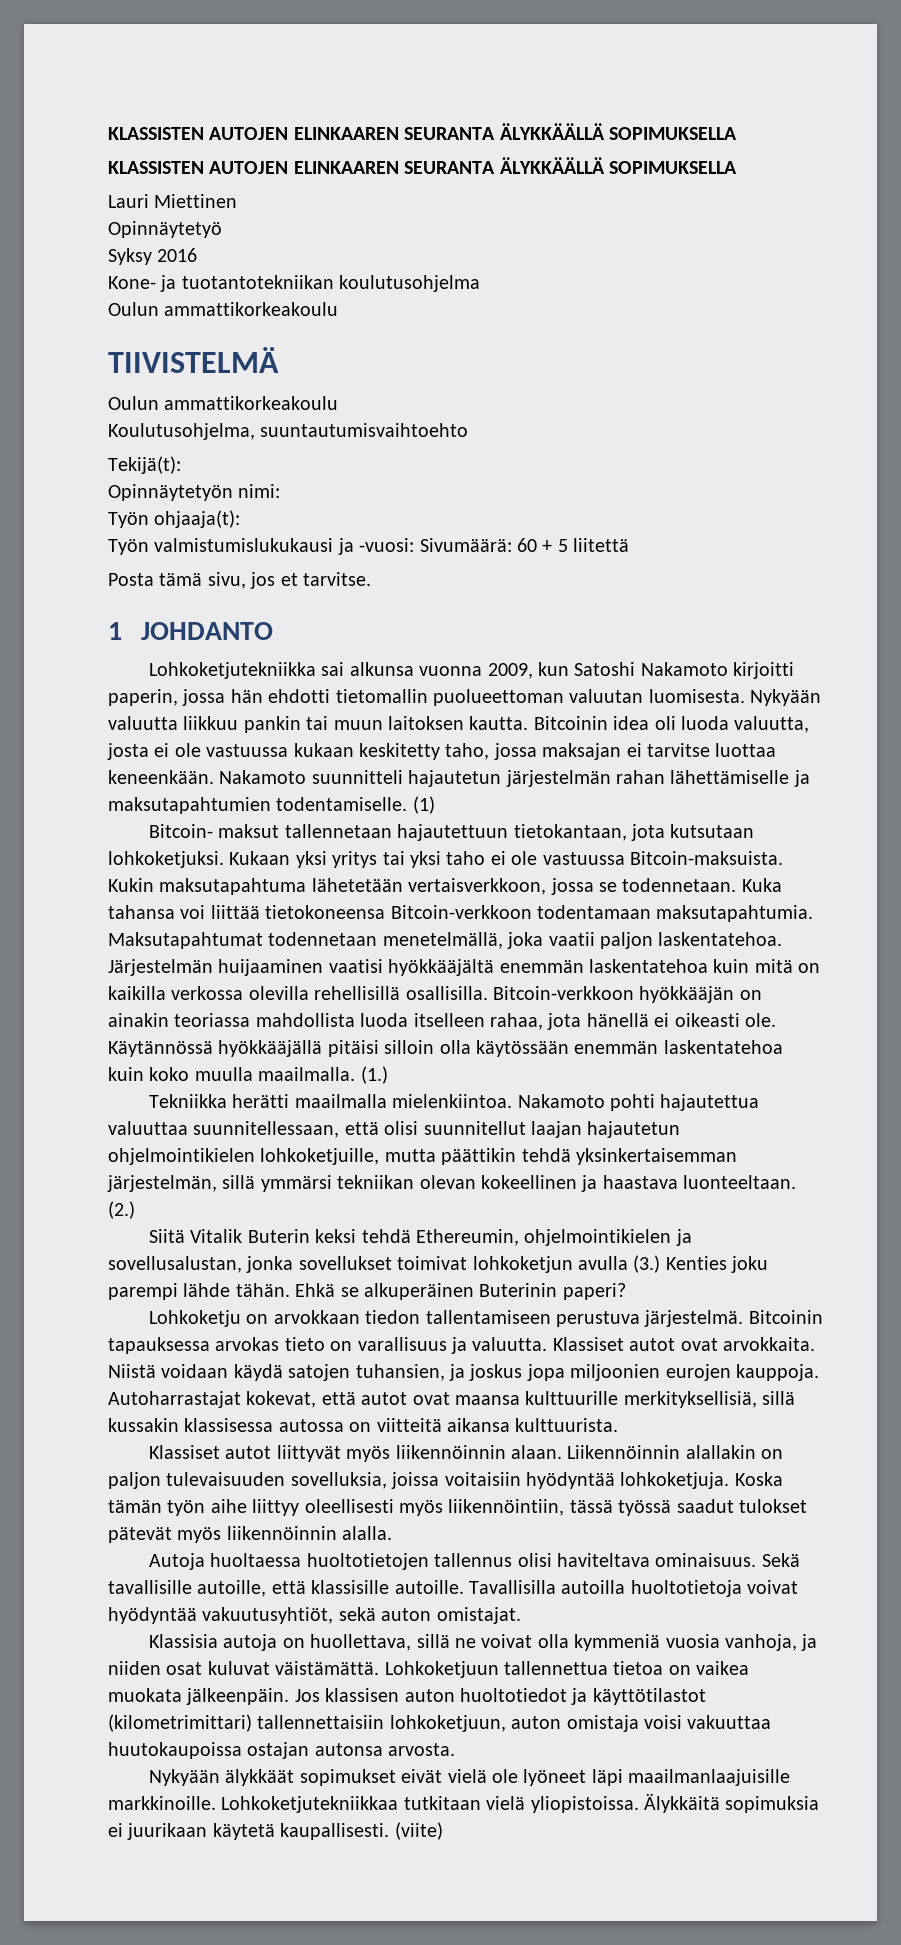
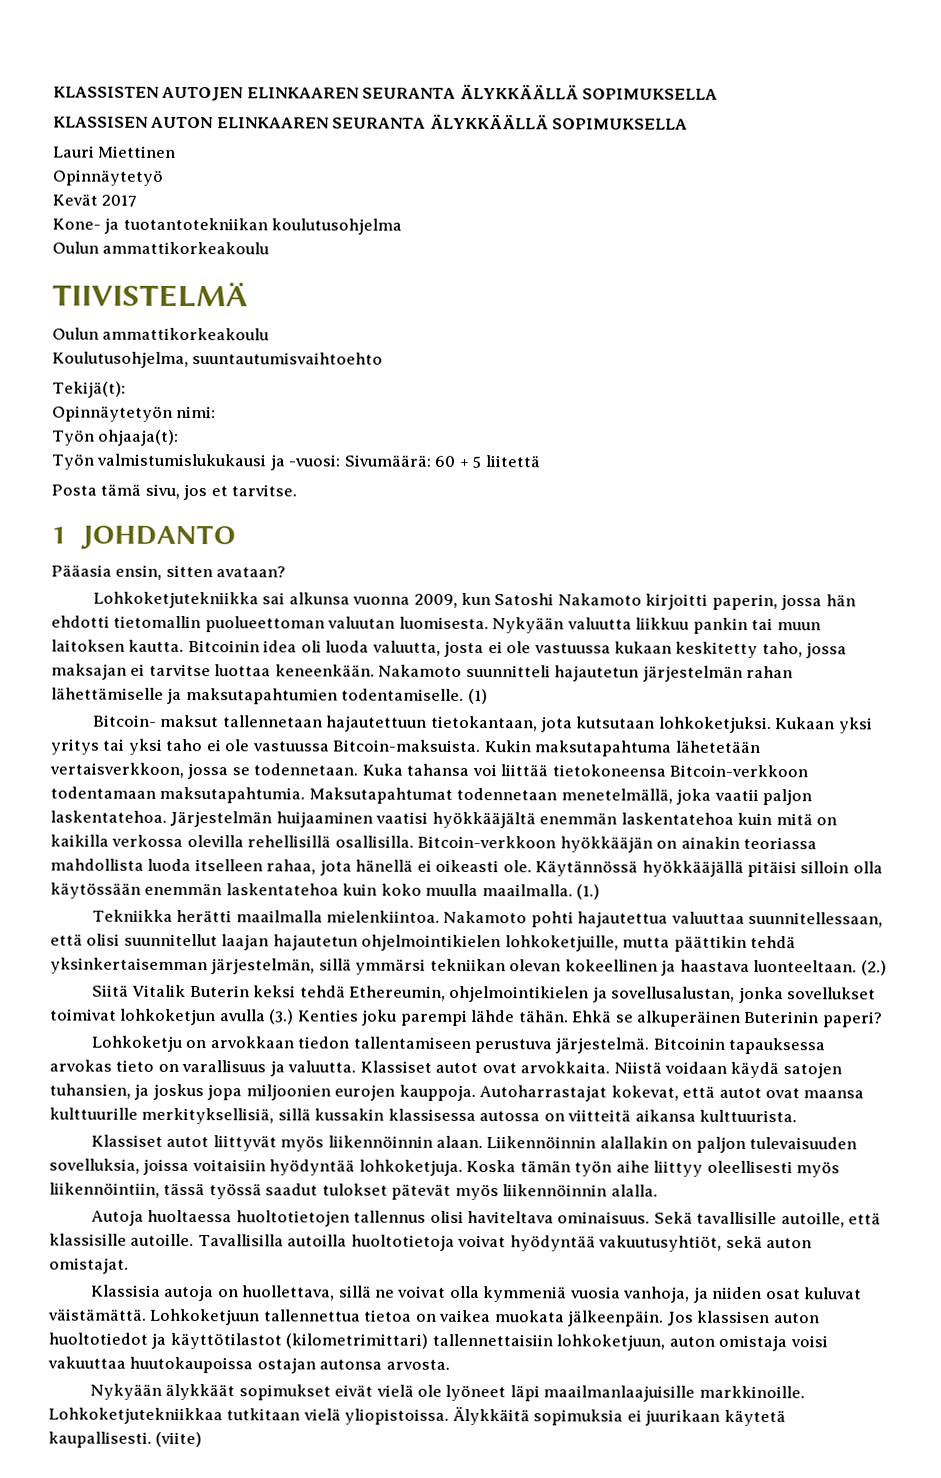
[108,123,737,140] [108,161,289,174] KLASSISTEN AUTOJEN ELINKAAREN SEURANTA ÄLYKKÄÄLLÄ SOPIMUKSELLA // KLASSISTEN AUTOJEN -> [53,83,719,102] [53,116,214,129] KLASSISTEN AUTOJEN ELINKAAREN SEURANTA ÄLYKKÄÄLLÄ SOPIMUKSELLA // KLASSISEN AUTON
[108,248,198,265] Syksy 2016 -> [52,193,138,207] Kevät 2017
(273, 631) none -> [51,564,287,580] // Pääasia ensin, sitten avataan?

